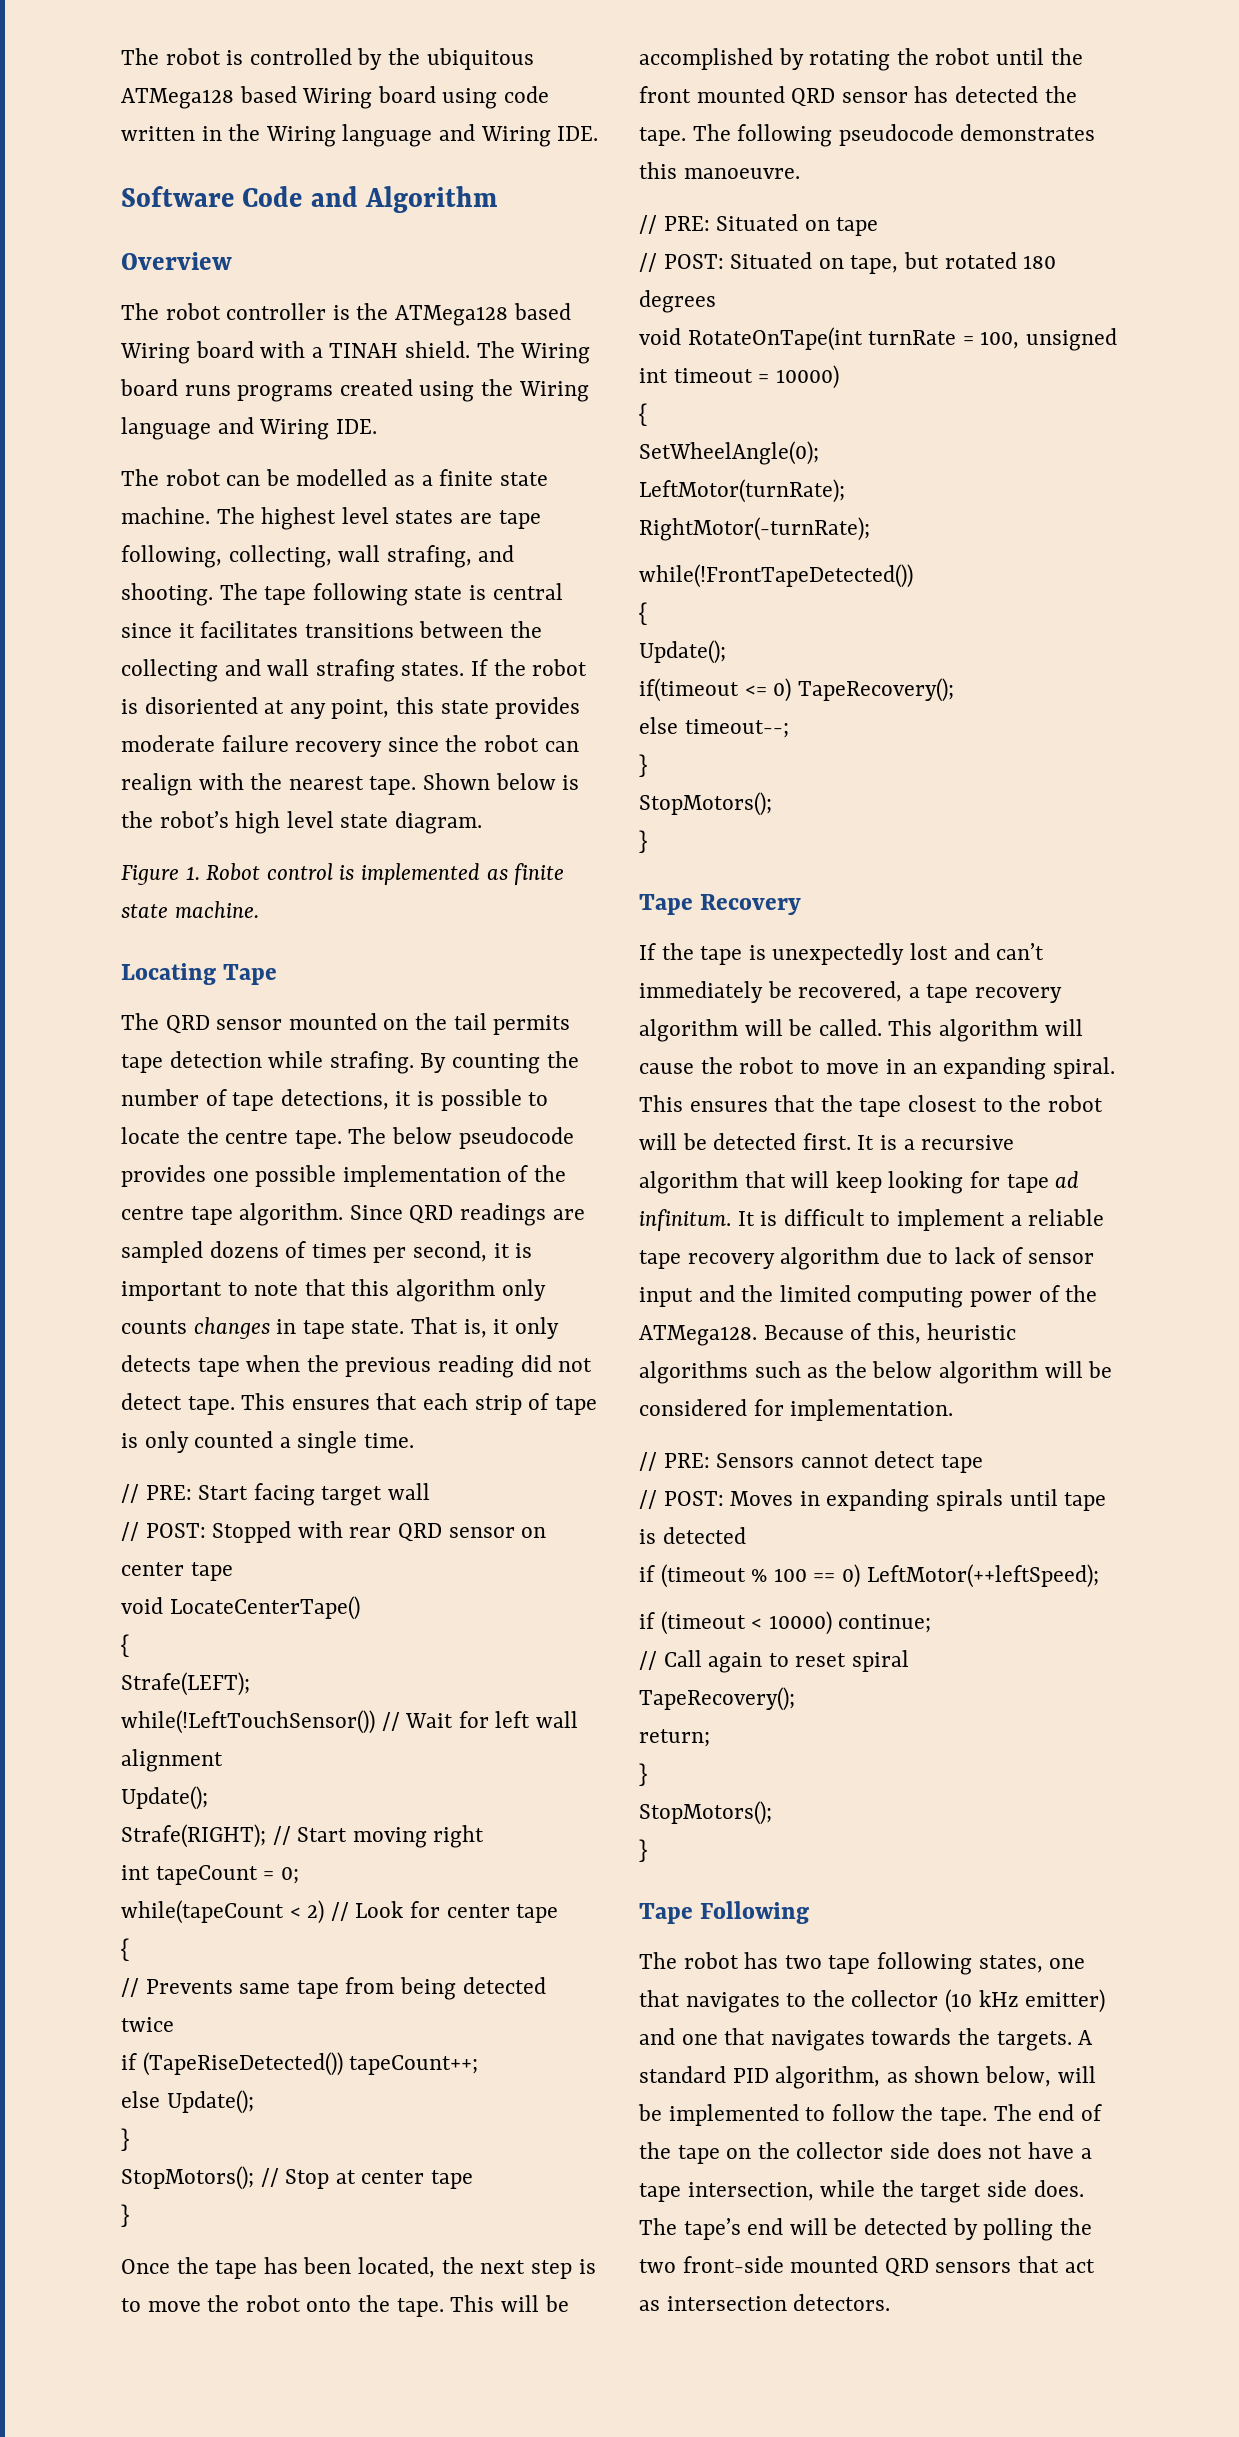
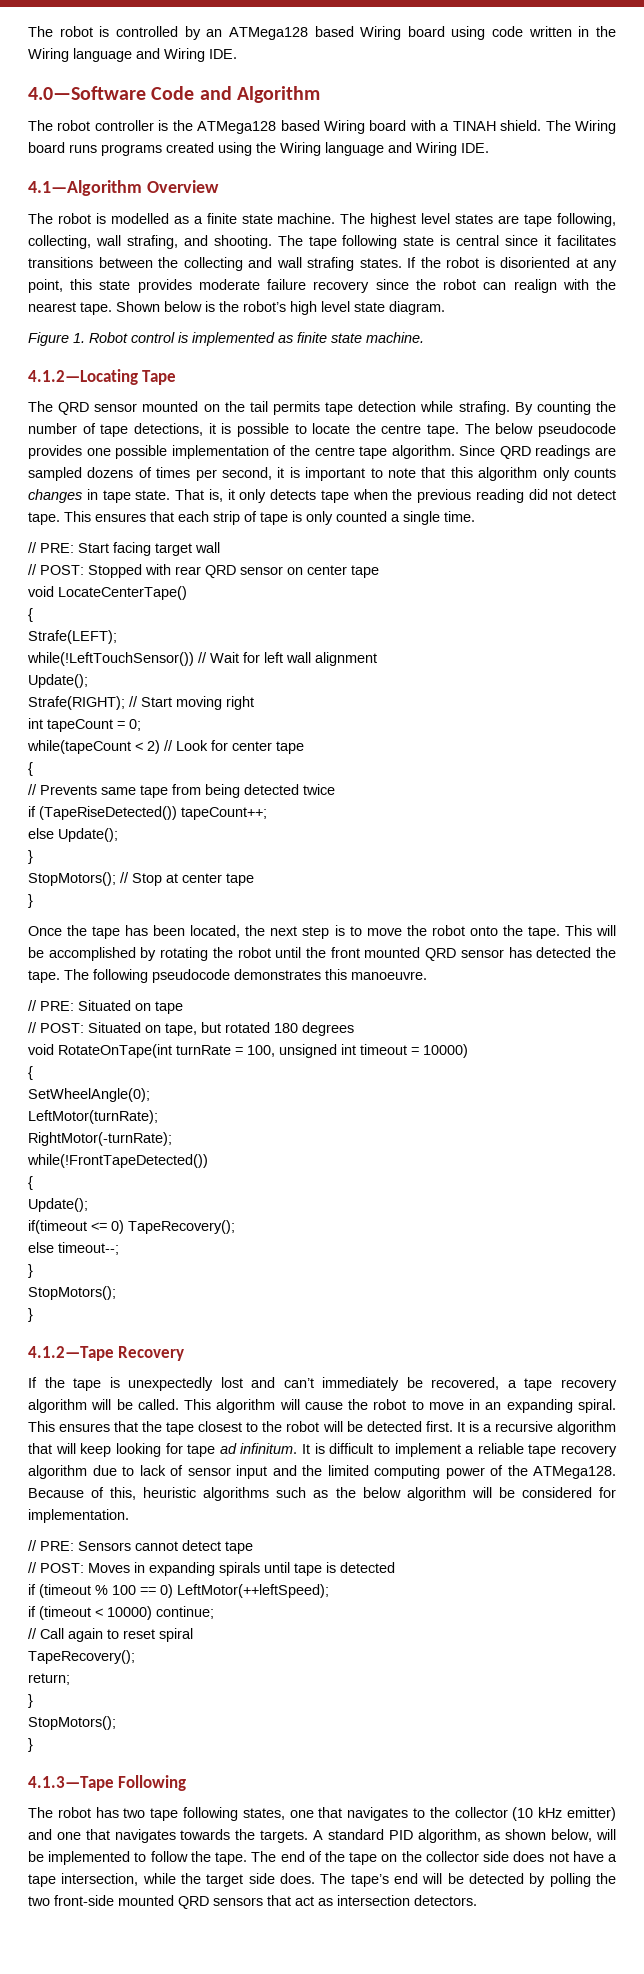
[388,48,534,70] the ubiquitous -> [206,29,223,37] an
[121,186,234,207] Software -> [28,86,146,100] 4.0—Software
[121,252,232,270] // Overview -> (320, 94) none
[121,469,290,486] // The robot can be -> [28,180,219,196] [28,213,106,224] // 4.1—Algorithm Overview // The robot is
[121,963,216,985] Locating -> [28,369,138,385] 4.1.2—Locating
[639,894,693,915] Tape -> [28,1346,114,1361] 4.1.2—Tape
[639,1903,693,1924] Tape -> [28,1776,114,1791] 4.1.3—Tape

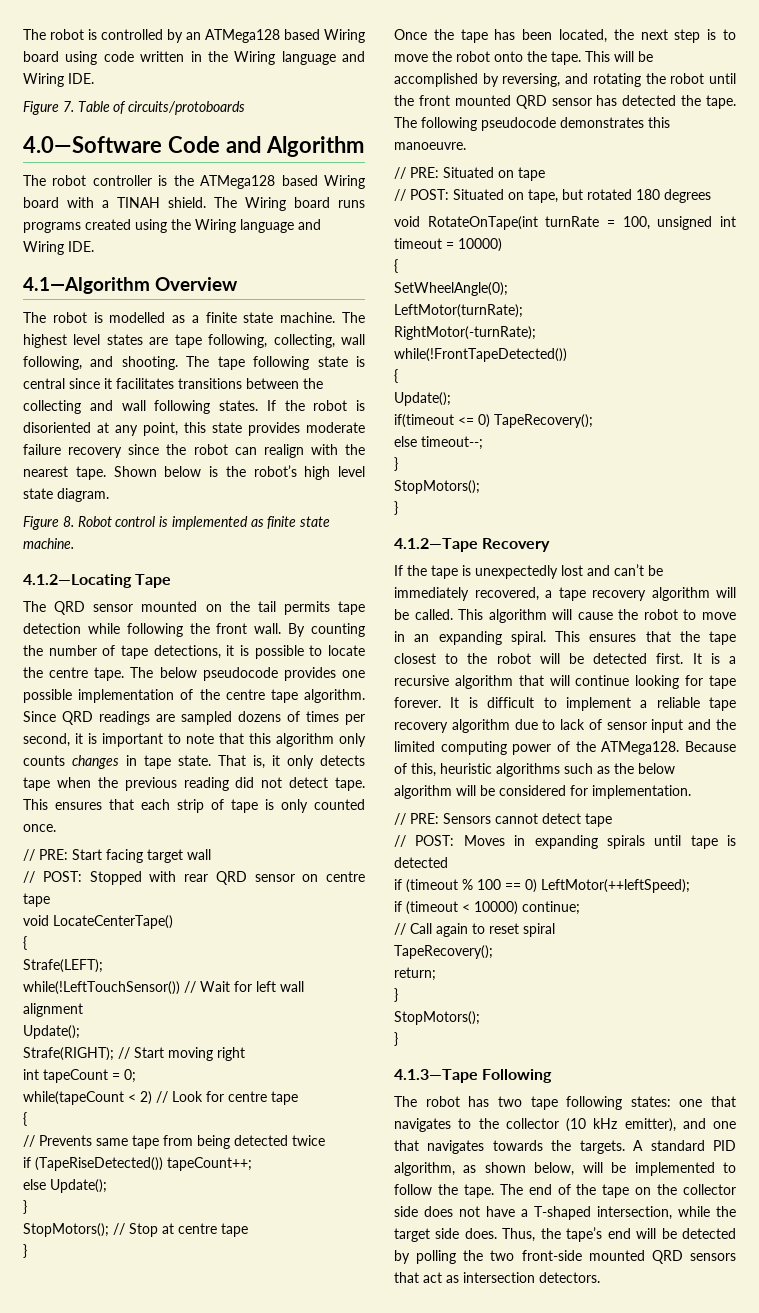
(237, 54) none -> [23,101,246,115] // Figure 7. Table of circuits/protoboards
[126,235,178,249] strafing, -> [23,356,82,370] following,
[307,257,354,271] strafing -> [154,400,211,414] following
[73,333,85,343] 1. -> [62,516,74,527] 8.
[458,401,510,415] strafing. -> [126,623,282,637] following the front wall.
[391,511,475,525] a single time. -> [23,824,56,832] once.
[307,565,347,575] center -> [326,871,365,882] centre
[232,741,272,751] center -> [228,1091,267,1102] centre
[182,873,222,883] center -> [178,1223,217,1234] centre
(157, 954) none -> [502,73,589,87] reversing, and
[322,1377,423,1391] immediately be -> [648,565,663,576] [394,587,469,601] be immediately
[80,1443,112,1457] keep -> [575,675,630,686] continue
[219,1443,298,1454] ad infinitum. -> [394,697,441,708] forever.
[242,1808,285,1820] states, -> [630,1096,671,1107] states:
[567,1807,616,1821] emitter) -> [624,1118,676,1132] emitter),
[28,1874,56,1887] tape -> [534,1206,591,1220] T-shaped
[320,1873,346,1884] The -> [502,1228,561,1242] Thus, the

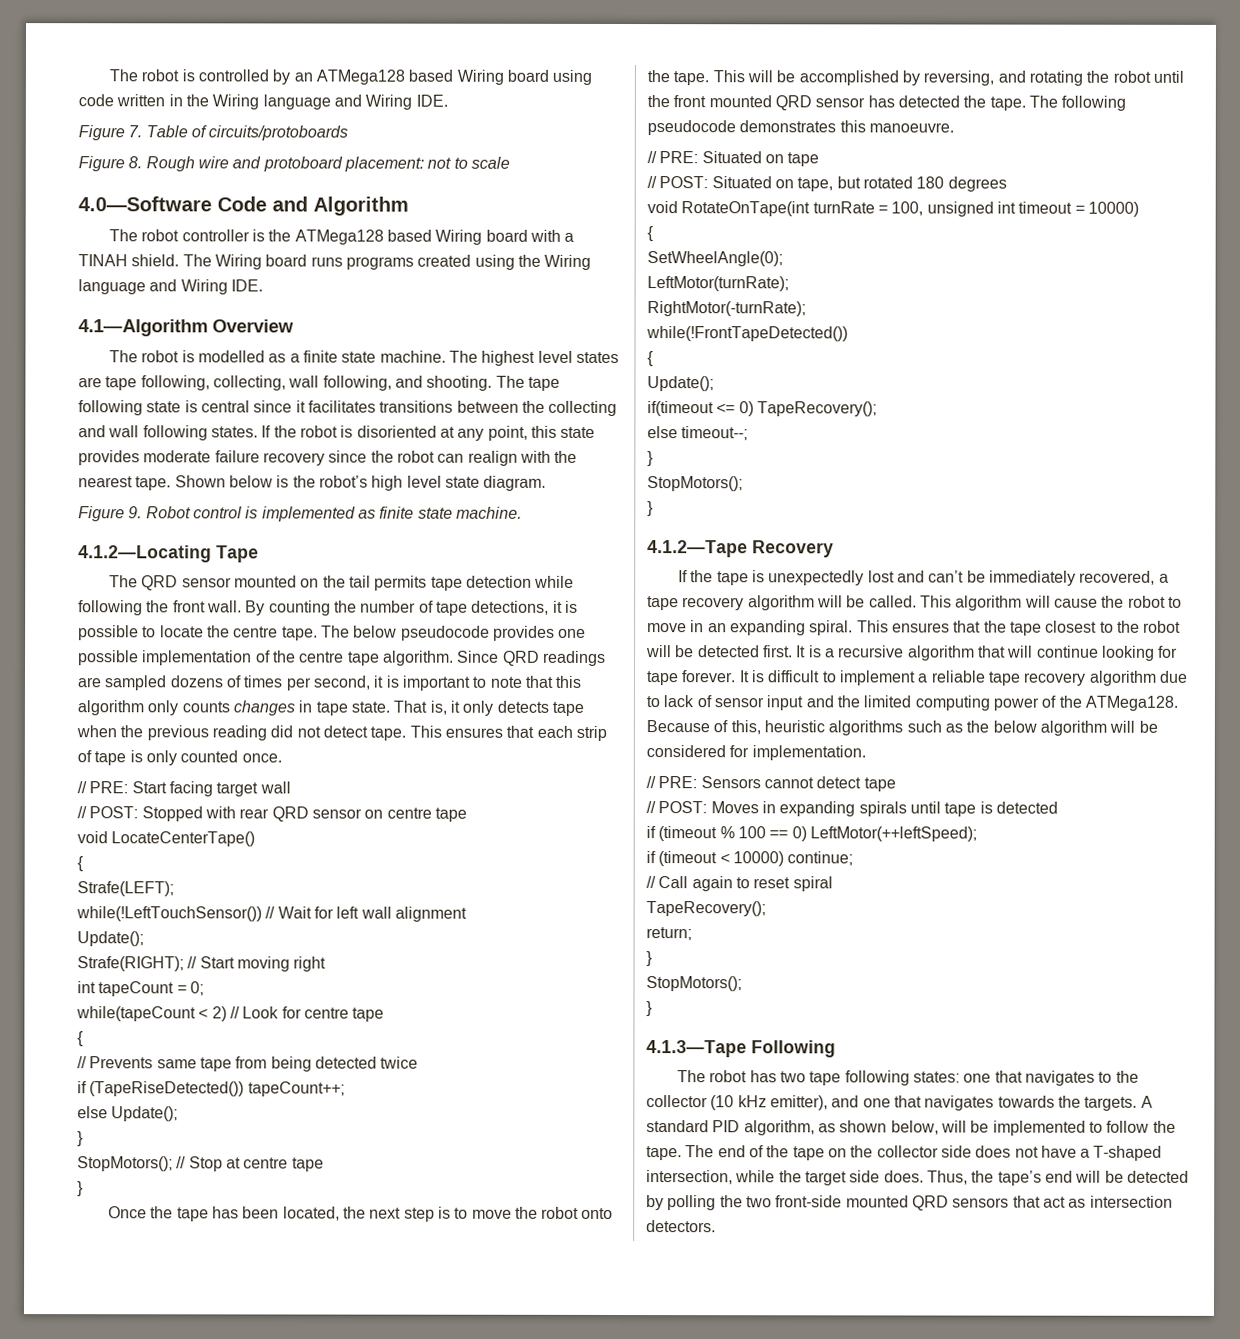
(246, 108) none -> [78,156,510,172] // Figure 8. Rough wire and protoboard placement: not to scale
[62,516,74,527] 8. -> [128,506,143,519] 9.

